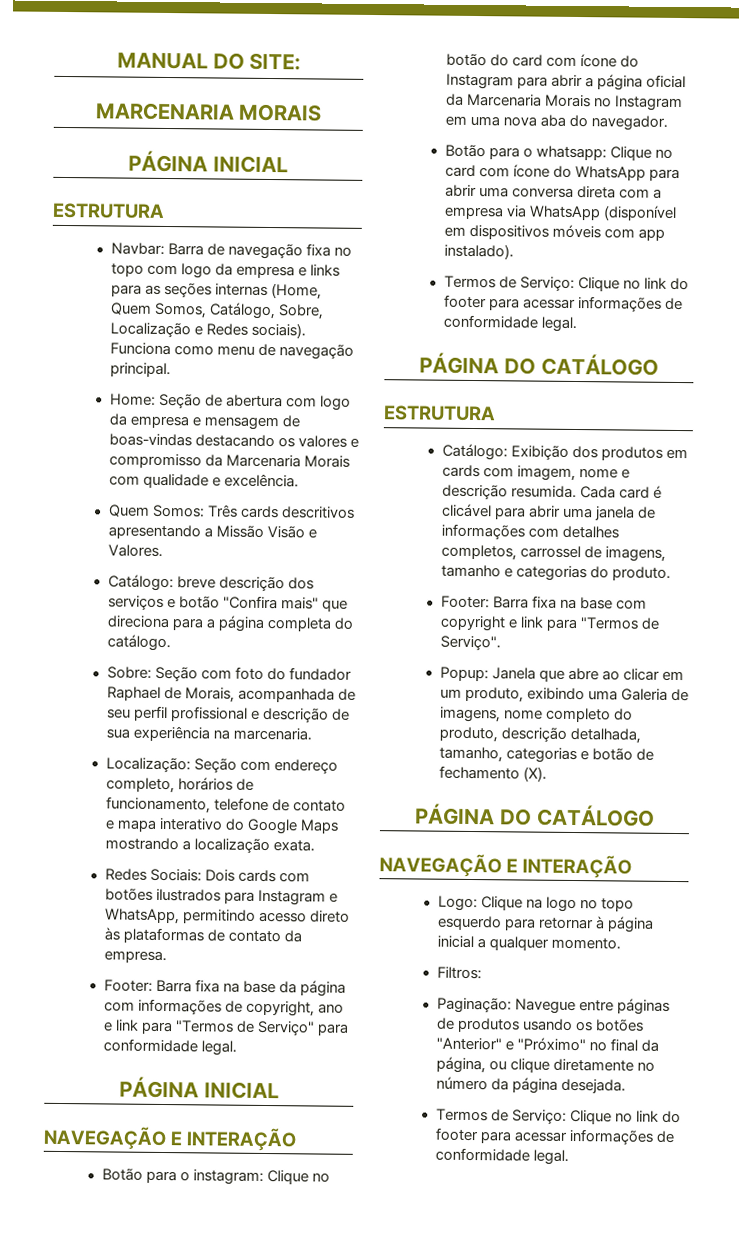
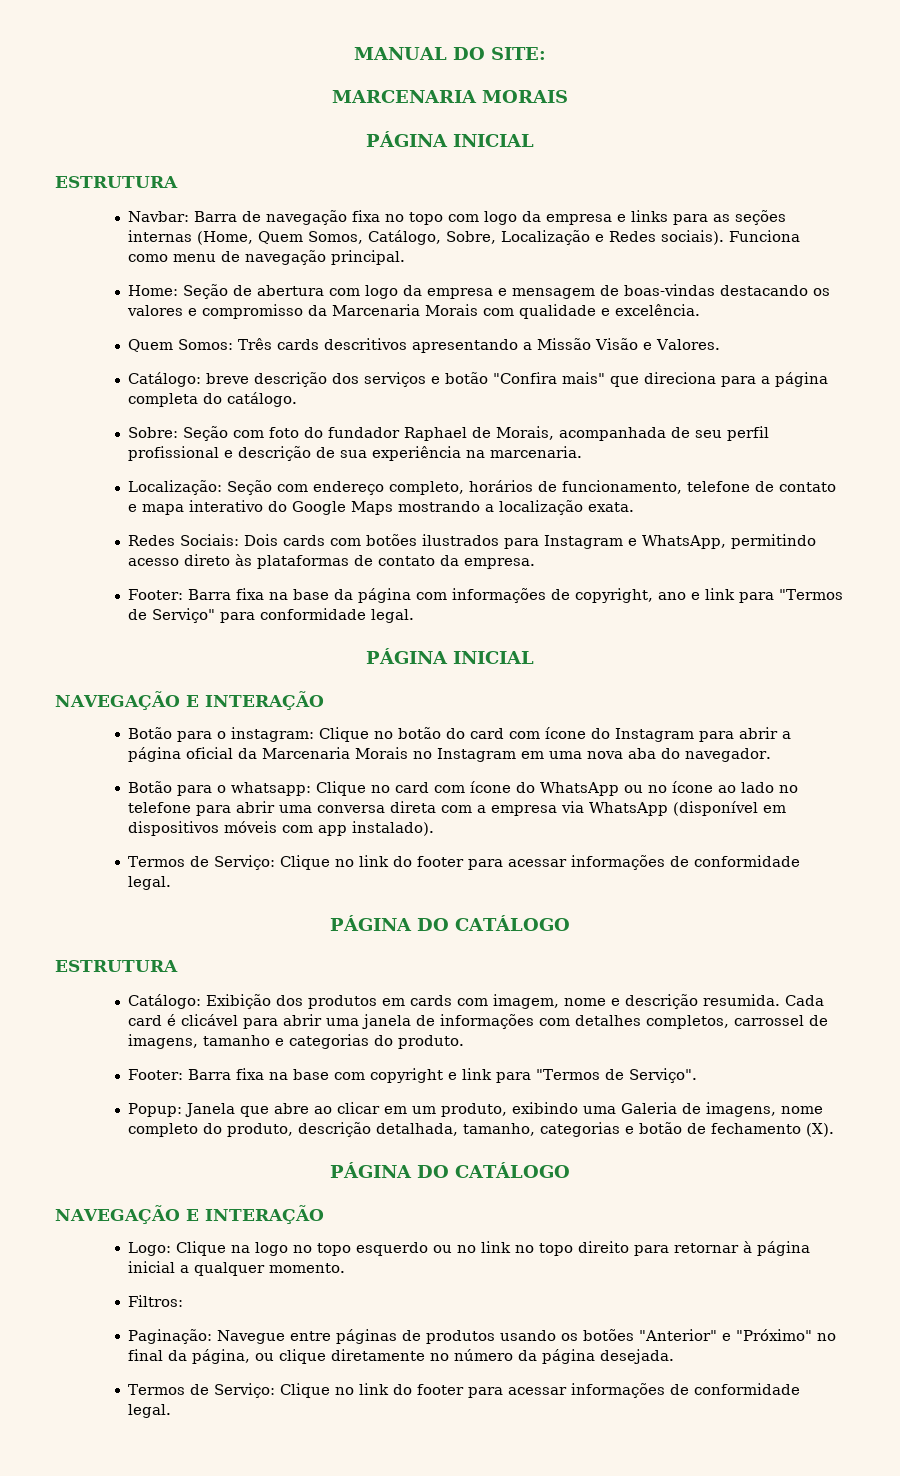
(646, 173) none -> [624,781,799,793] [128,802,192,813] ou no ícone ao lado no telefone
(502, 923) none -> [433,1241,630,1256] ou no link no topo direito

